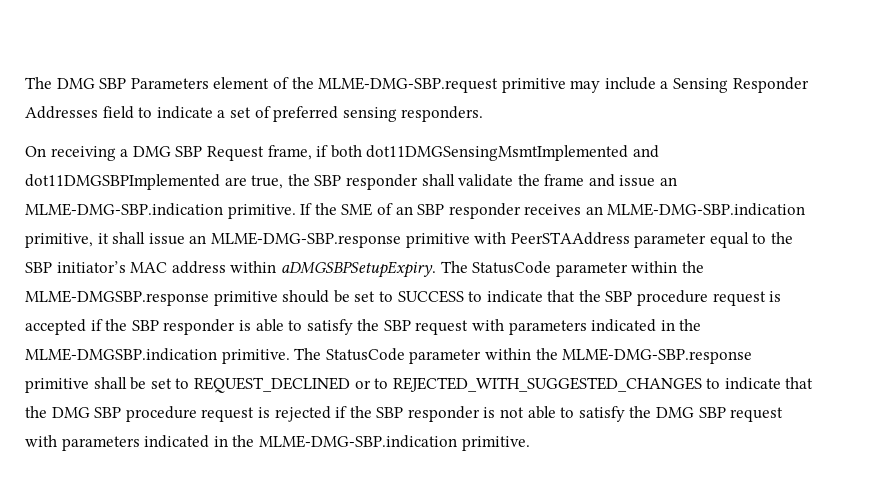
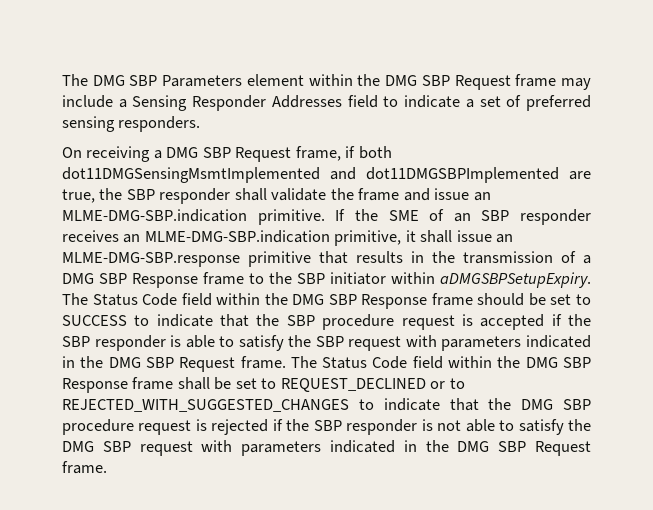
[272,77,566,93] of the MLME-DMG-SBP.request primitive -> [308,74,557,90] within the DMG SBP Request frame
[474,232,794,248] [25,261,704,278] [25,290,278,306] with PeerSTAAddress parameter equal to the SBP initiator’s MAC address within aDMGSBPSetupExpiry. The StatusCode parameter within the MLME-DMGSBP.response primitive -> [319,251,591,264] [62,272,591,288] [62,293,473,309] that results in the transmission of a DMG SBP Response frame to the SBP initiator within aDMGSBPSetupExpiry. The Status Code field within the DMG SBP Response frame
[25,348,753,364] [25,378,89,393] MLME-DMGSBP.indication primitive. The StatusCode parameter within the MLME-DMG-SBP.response primitive -> [108,356,592,372] [62,377,174,393] DMG SBP Request frame. The Status Code field within the DMG SBP Response frame
[258,435,530,451] MLME-DMG-SBP.indication primitive. -> [457,441,592,456] [62,461,107,474] DMG SBP Request frame.

